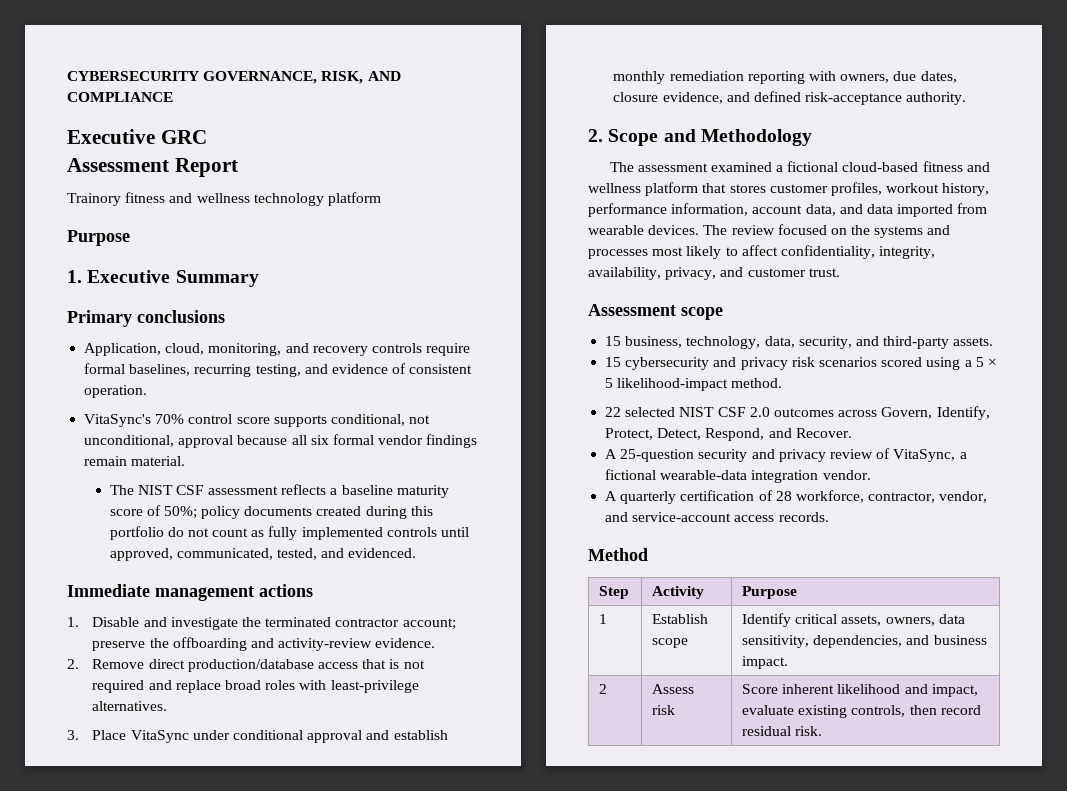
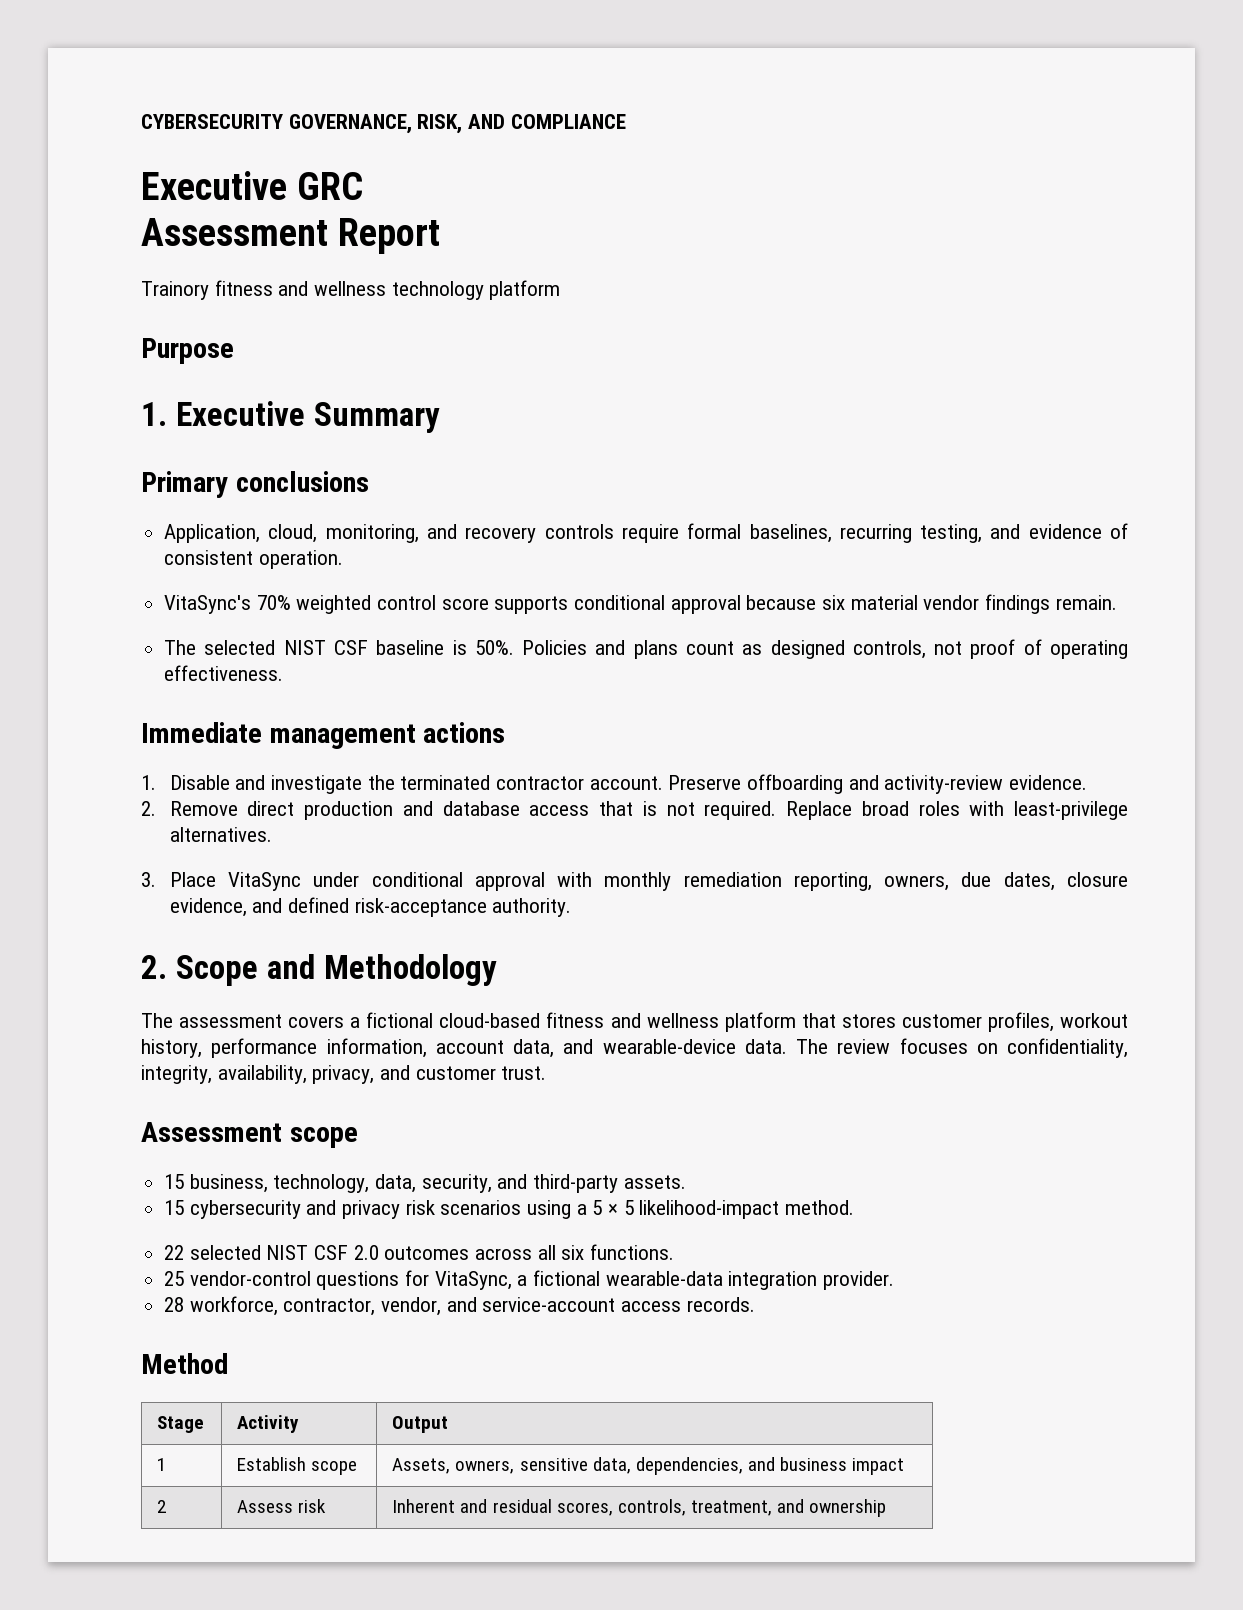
(185, 419) none -> [296,595,372,614] weighted
[330,414,431,426] [84,434,478,448] [84,456,186,466] [109,484,449,498] [109,505,433,519] [109,526,469,540] [109,548,417,561] conditional, not unconditional, approval because all six formal vendor findings remain material. // The NIST CSF assessment reflects a baseline maturity score of 50%; policy documents created during this portfolio do not count as fully implemented controls until approved, communicated, tested, and evidenced. -> [574,594,1117,614] [164,639,1128,659] [164,665,284,681] conditional approval because six material vendor findings remain. // The selected NIST CSF baseline is 50%. Policies and plans count as designed controls, not proof of operating effectiveness.
[402,618,456,630] [92,638,169,651] account; preserve the -> [589,775,742,790] account. Preserve
[187,659,314,672] production/database -> [304,801,520,820] production and database
[92,680,221,693] required and replace -> [704,801,853,820] required. Replace
[366,730,448,740] [613,71,837,84] and establish monthly remediation reporting with -> [557,872,872,891] with monthly remediation reporting,
[710,162,772,172] examined -> [288,1016,345,1028] covers
[866,203,988,217] [588,224,951,238] [588,245,778,259] data imported from wearable devices. The review focused on the systems and processes most likely to affect -> [602,1038,998,1054] wearable-device data. The review focuses on
[881,357,923,367] scored -> (522, 1207) none
[881,406,990,420] [605,428,852,441] [605,448,891,462] Govern, Identify, Protect, Detect, Respond, and Recover. // A 25-question security and privacy review of -> [537,1244,675,1260] [164,1270,430,1290] all six functions. // 25 vendor-control questions for
[822,470,871,480] [605,490,773,504] vendor. // A quarterly certification of -> [823,1271,895,1290] provider. //
[599,586,630,599] Step -> [157,1416,205,1433] Stage
[742,586,798,599] Purpose -> [392,1416,449,1433] Output
[742,613,965,627] [742,635,810,648] Identify critical assets, owners, data sensitivity, -> [392,1457,631,1474] Assets, owners, sensitive data,
[742,656,789,669] impact. -> [852,1458,905,1475] impact
[742,684,978,697] [742,705,981,718] [742,726,823,736] Score inherent likelihood and impact, evaluate existing controls, then record residual risk. -> [392,1499,887,1517] Inherent and residual scores, controls, treatment, and ownership

